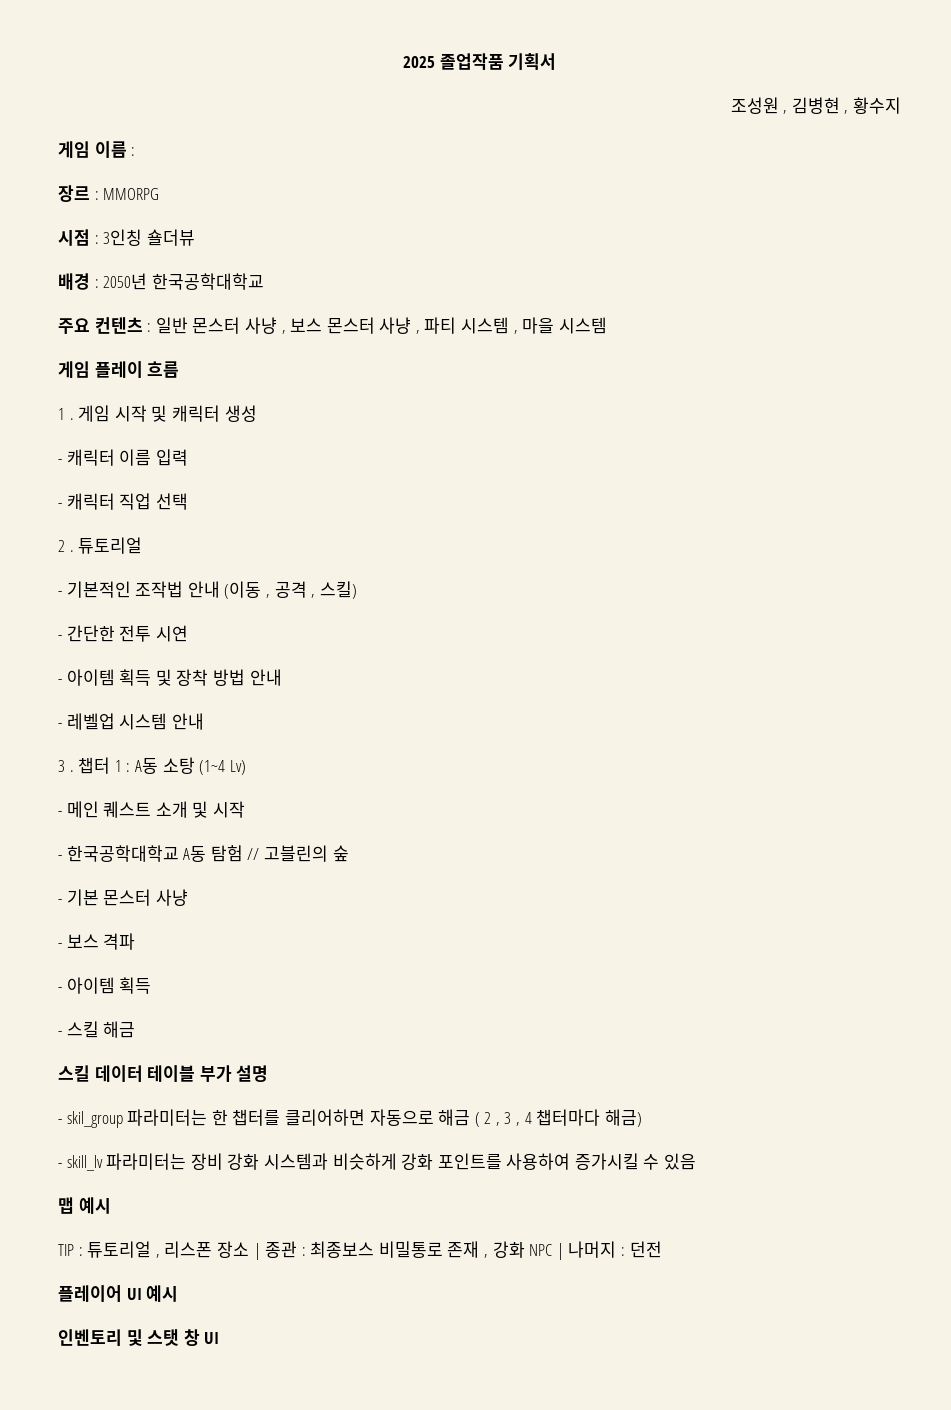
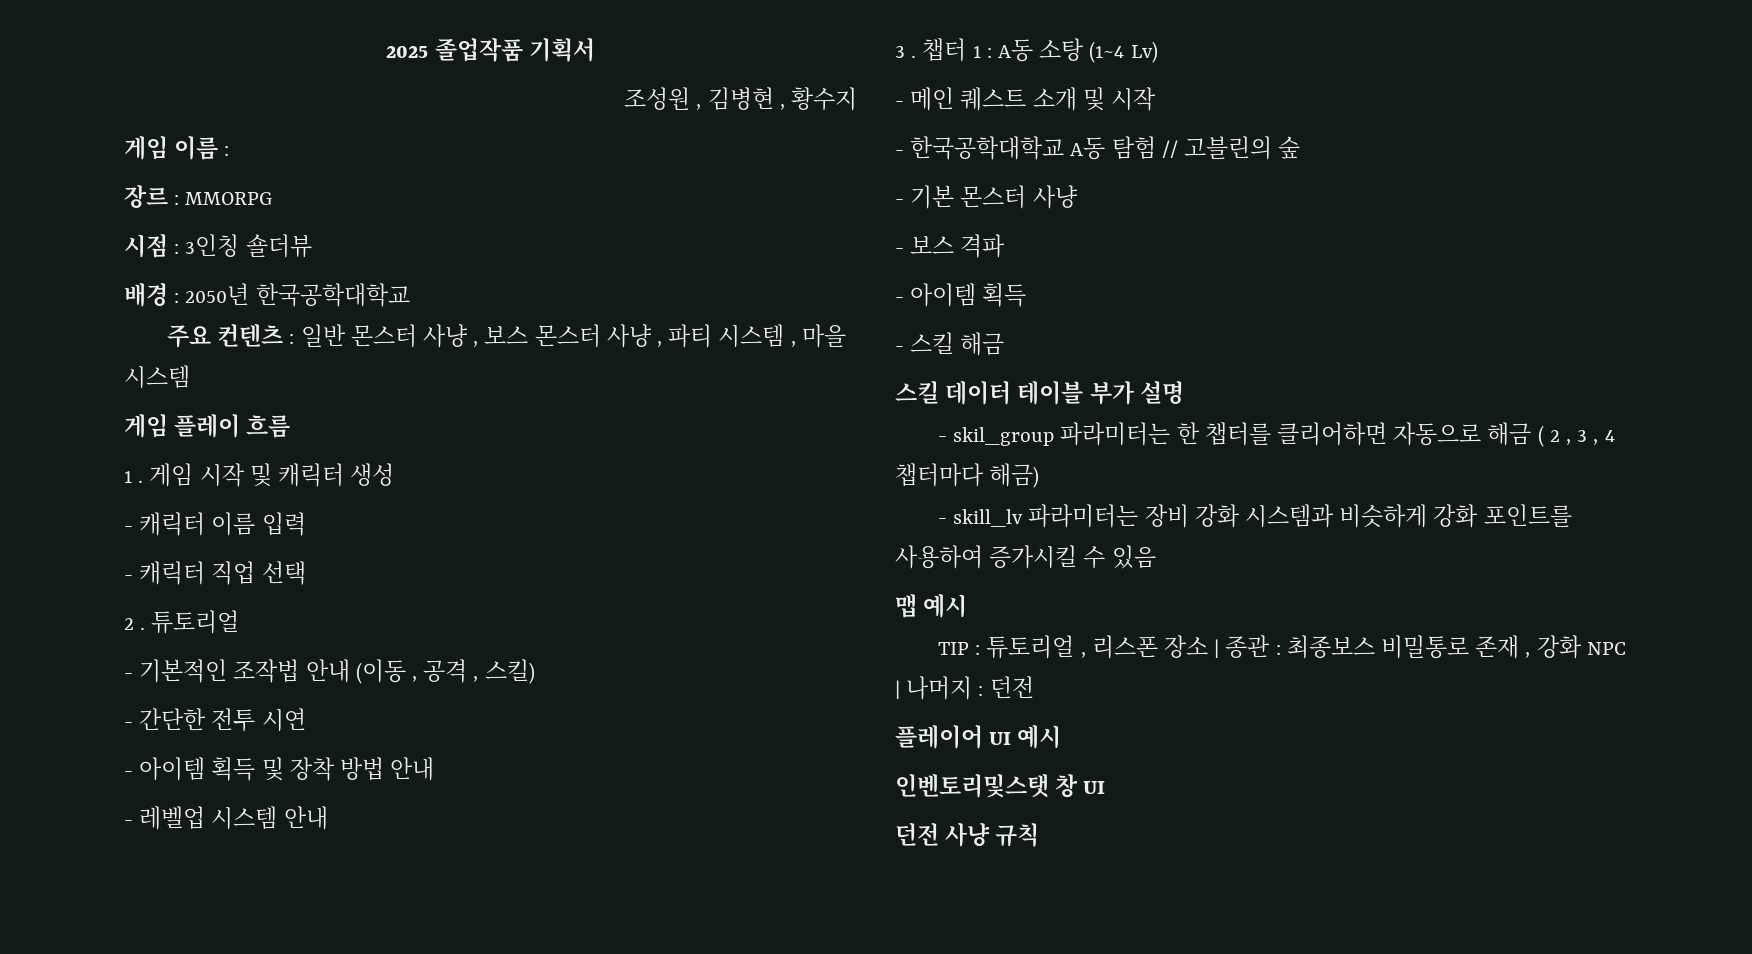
[58,1329,180,1346] 인벤토리 및 스탯 -> [895,774,1049,798] 인벤토리및스탯
(220, 1338) none -> [895,823,1040,847] // 던전 사냥 규칙

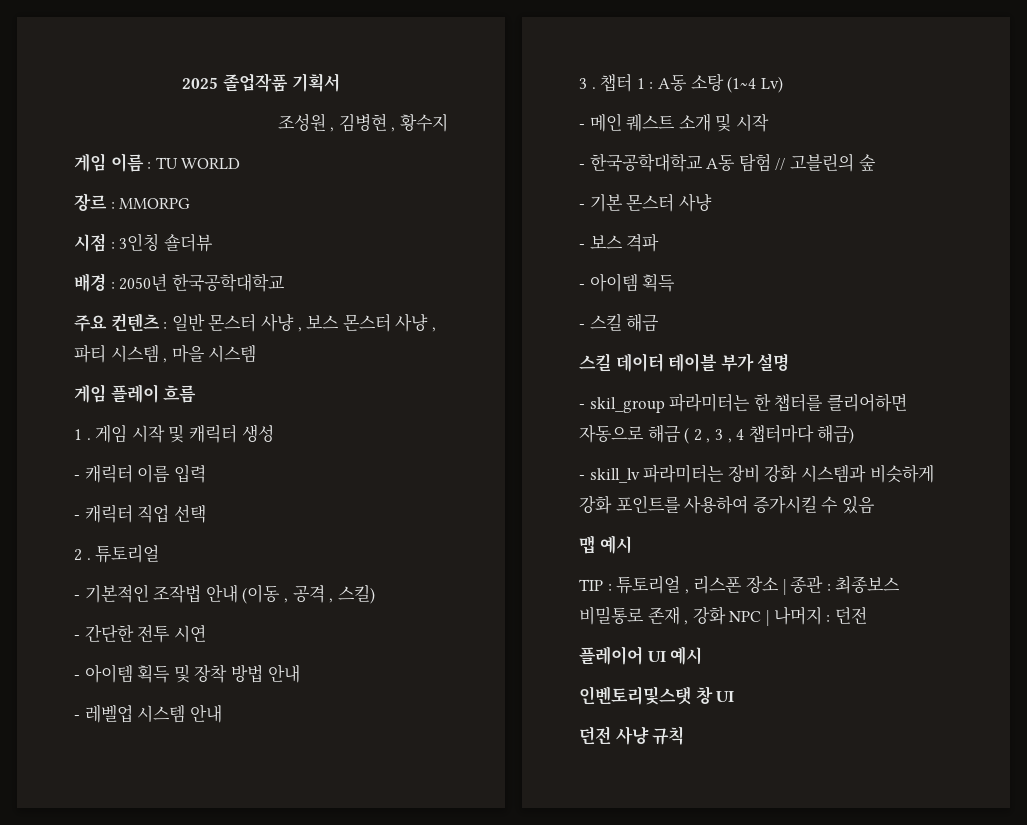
(230, 151) none -> [155,157,241,169] TU WORLD

